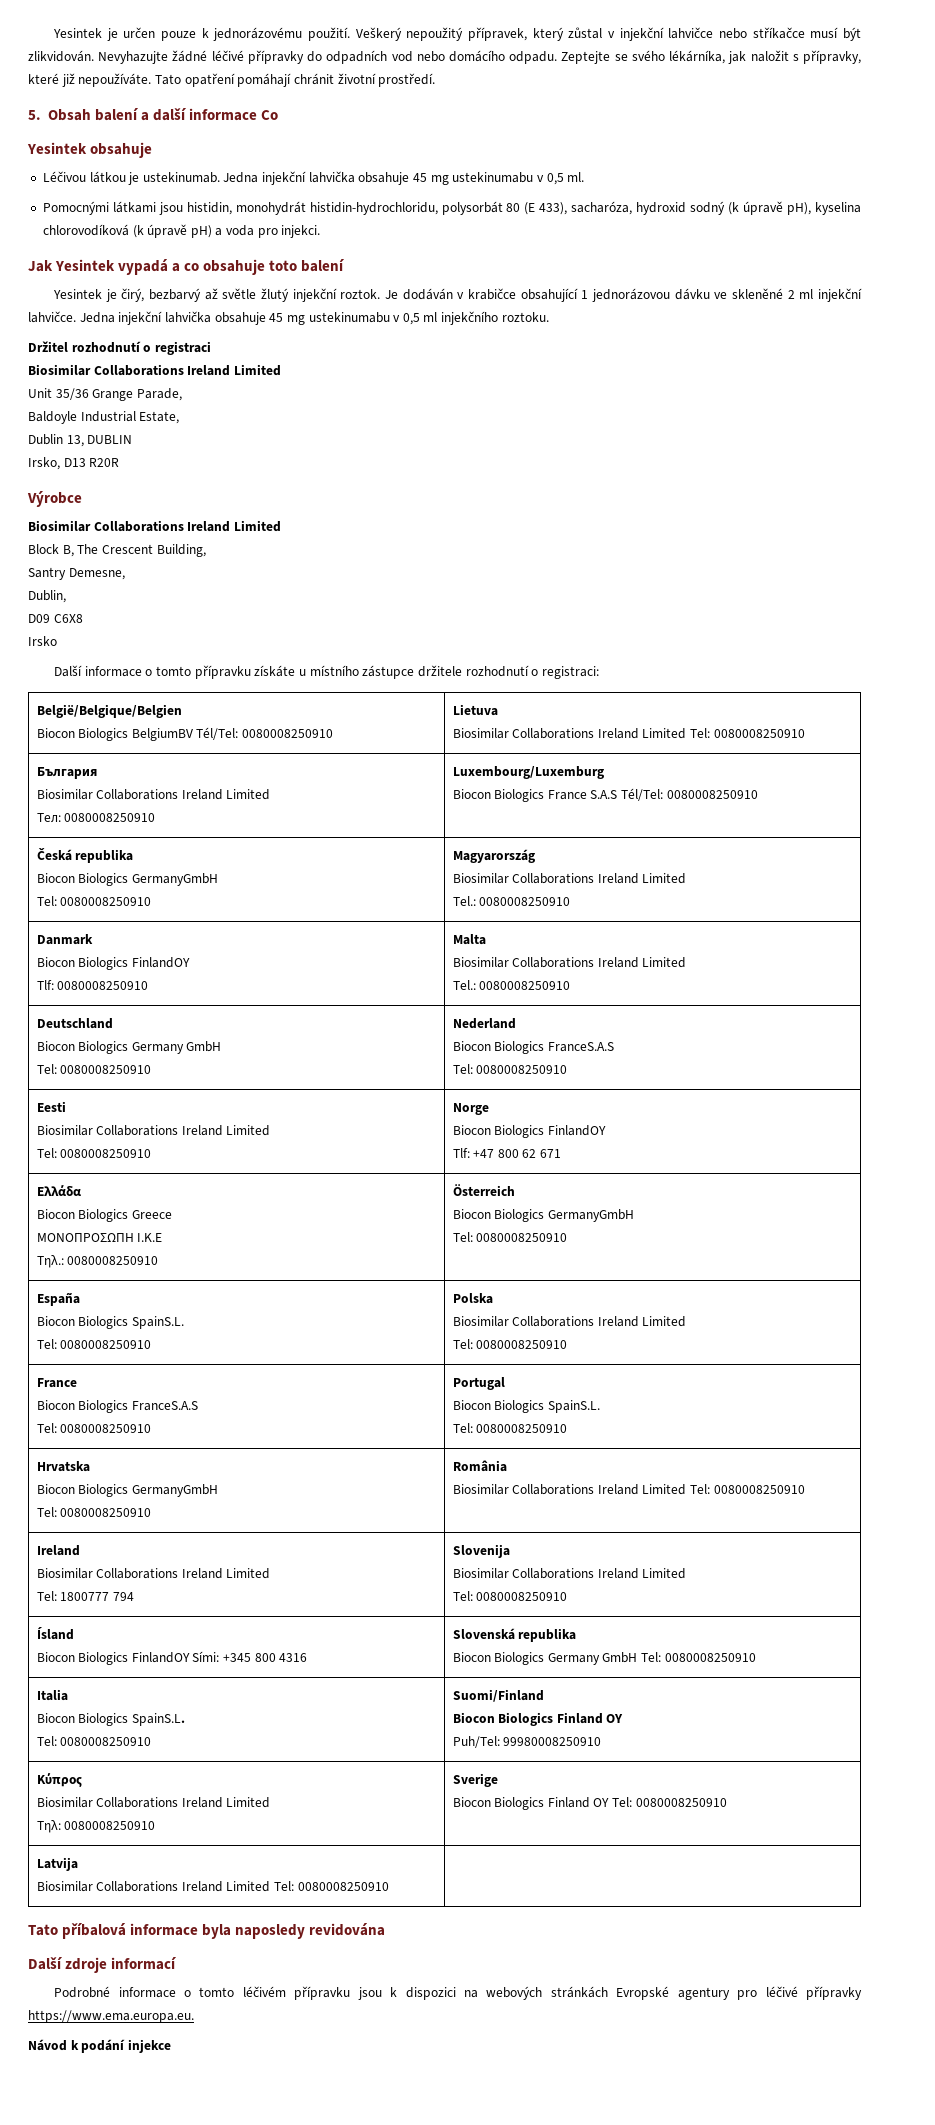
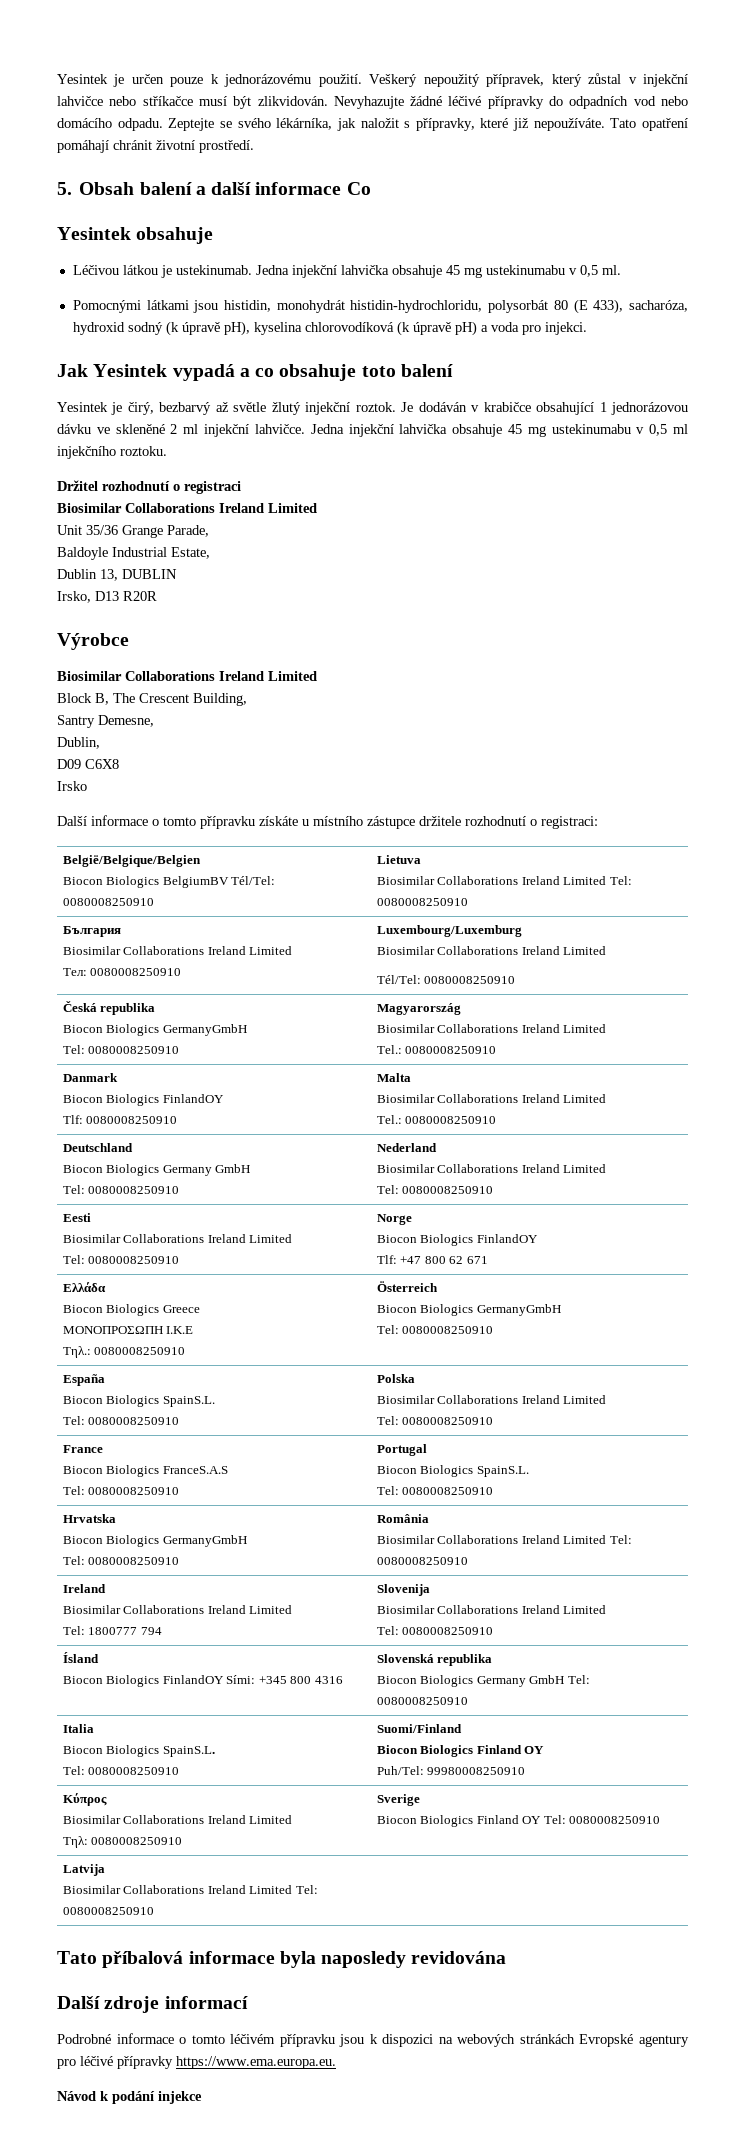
[452,789,618,802] Biocon Biologics France S.A.S -> [376,946,607,955] Biosimilar Collaborations Ireland Limited //
[452,1041,614,1054] Biocon Biologics FranceS.A.S -> [376,1164,607,1173] Biosimilar Collaborations Ireland Limited

